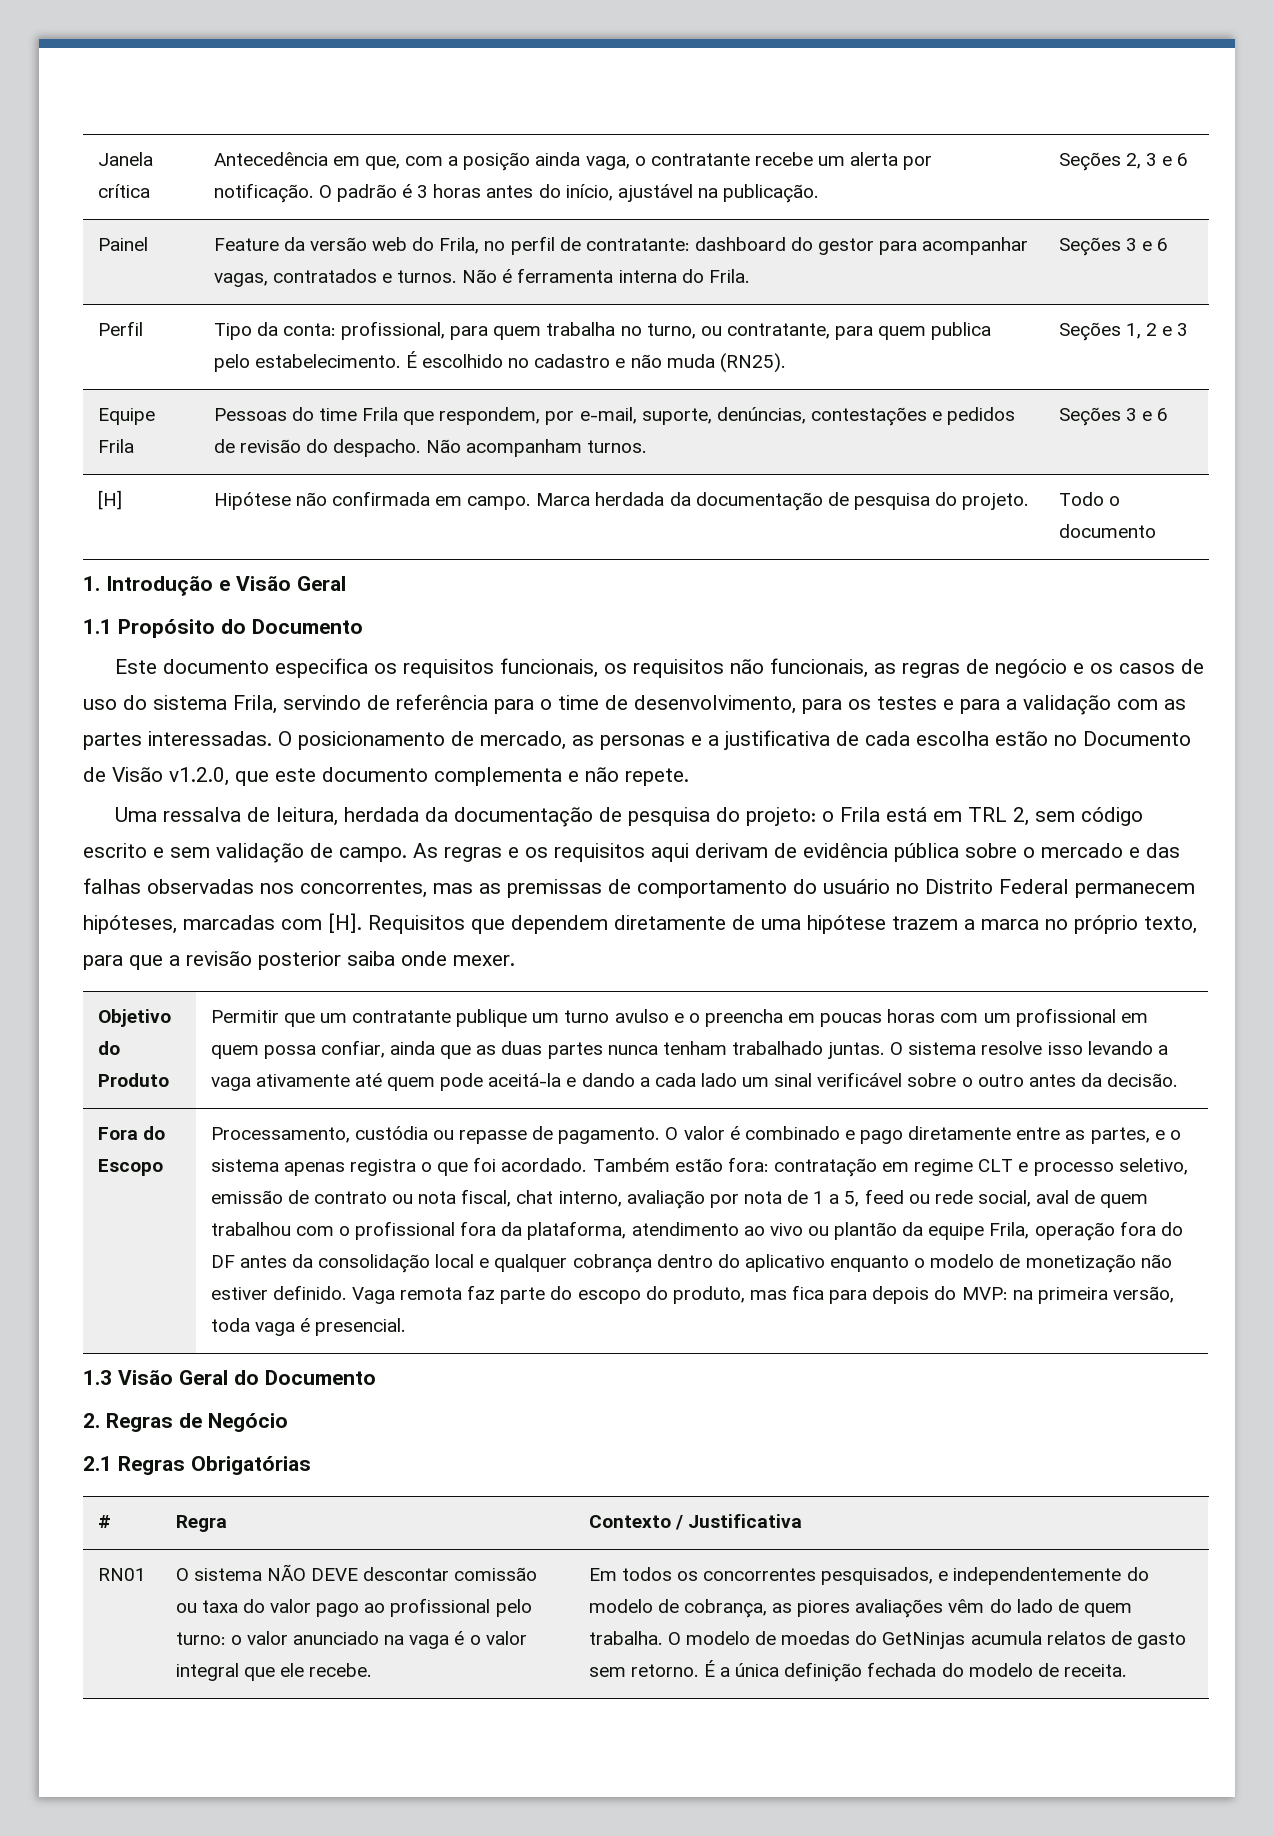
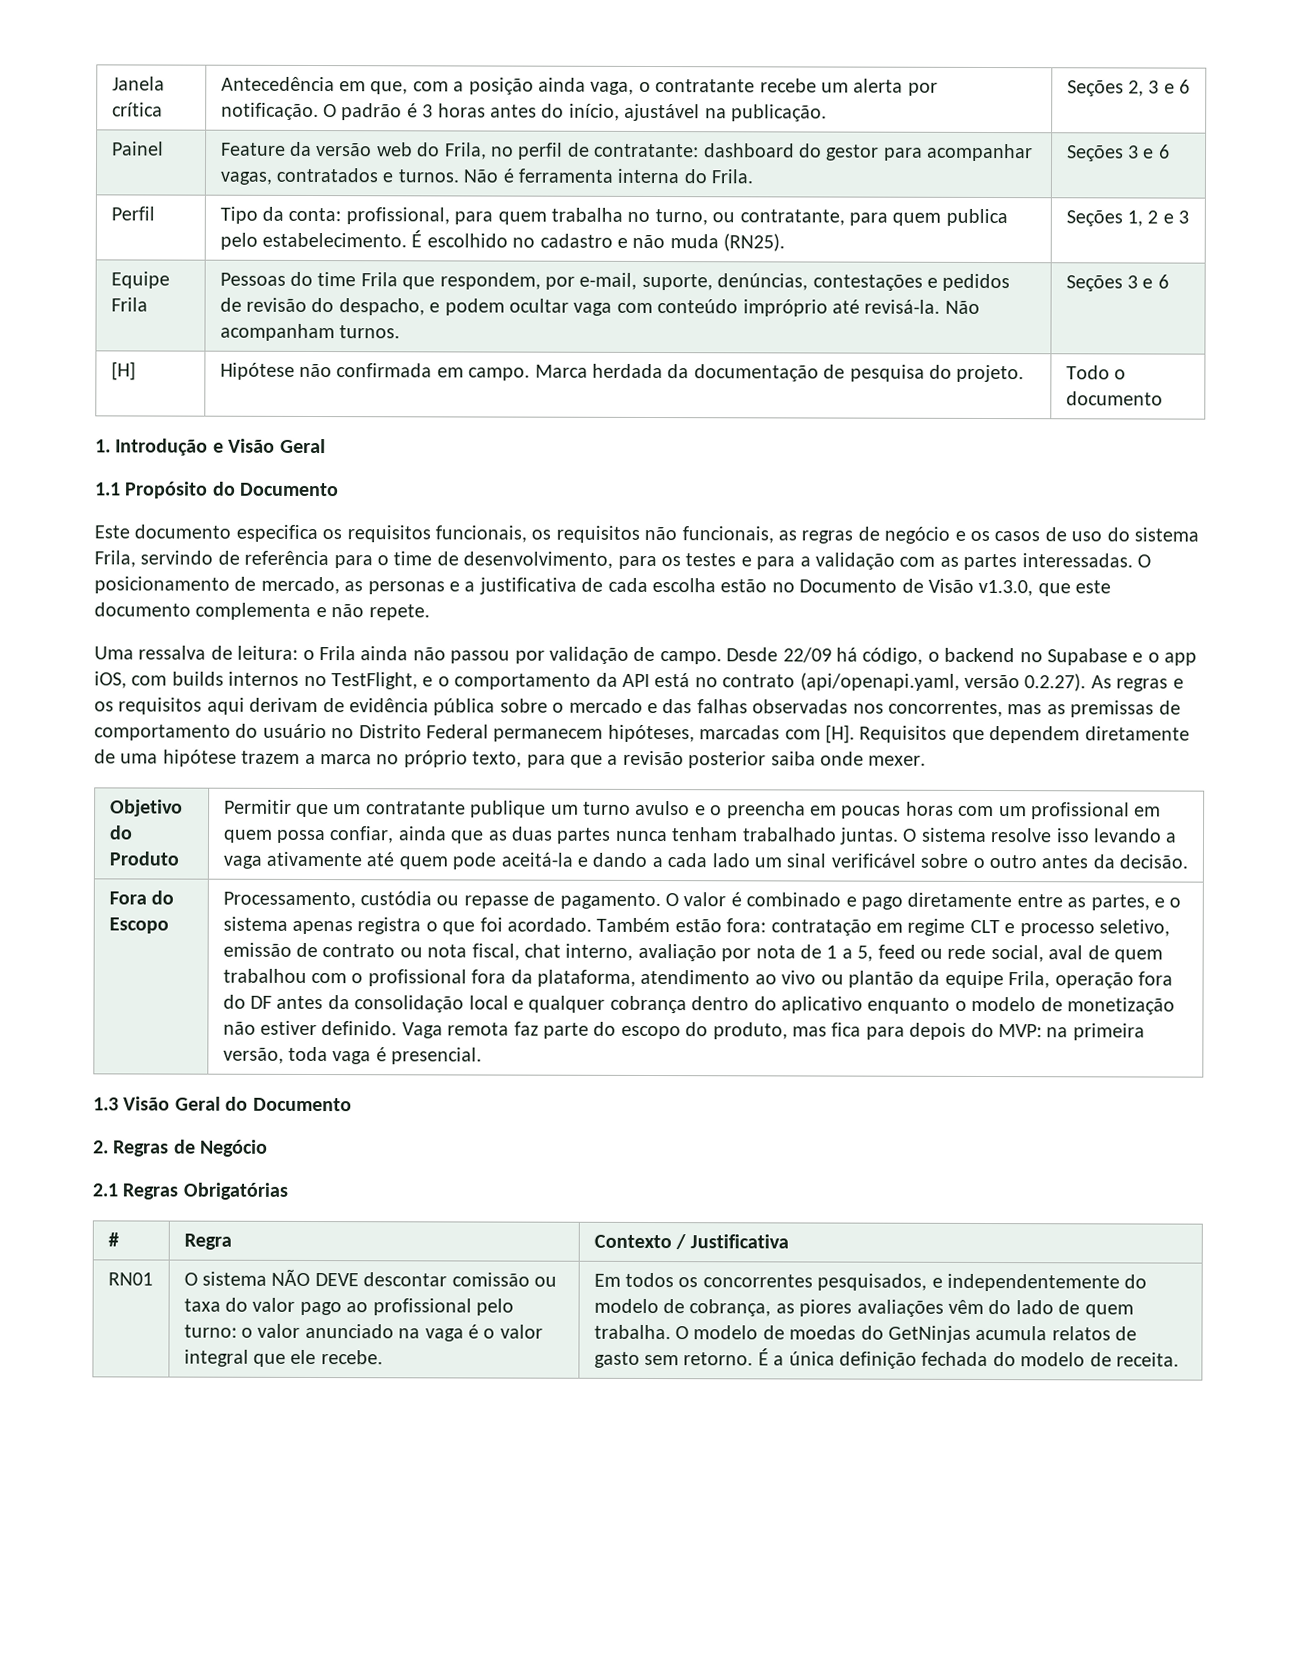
[333,439,422,457] despacho. -> [338,298,941,317] despacho, e podem ocultar vaga com conteúdo impróprio até revisá-la.
[169,767,229,786] v1.2.0, -> [978,579,1034,597] v1.3.0,
[276,807,1144,827] [83,843,407,863] leitura, herdada da documentação de pesquisa do projeto: o Frila está em TRL 2, sem código escrito e sem validação de campo. -> [237,645,1198,666] [94,671,1087,692] leitura: o Frila ainda não passou por validação de campo. Desde 22/09 há código, o backend no Supabase e o app iOS, com builds internos no TestFlight, e o comportamento da API está no contrato (api/openapi.yaml, versão 0.2.27).

